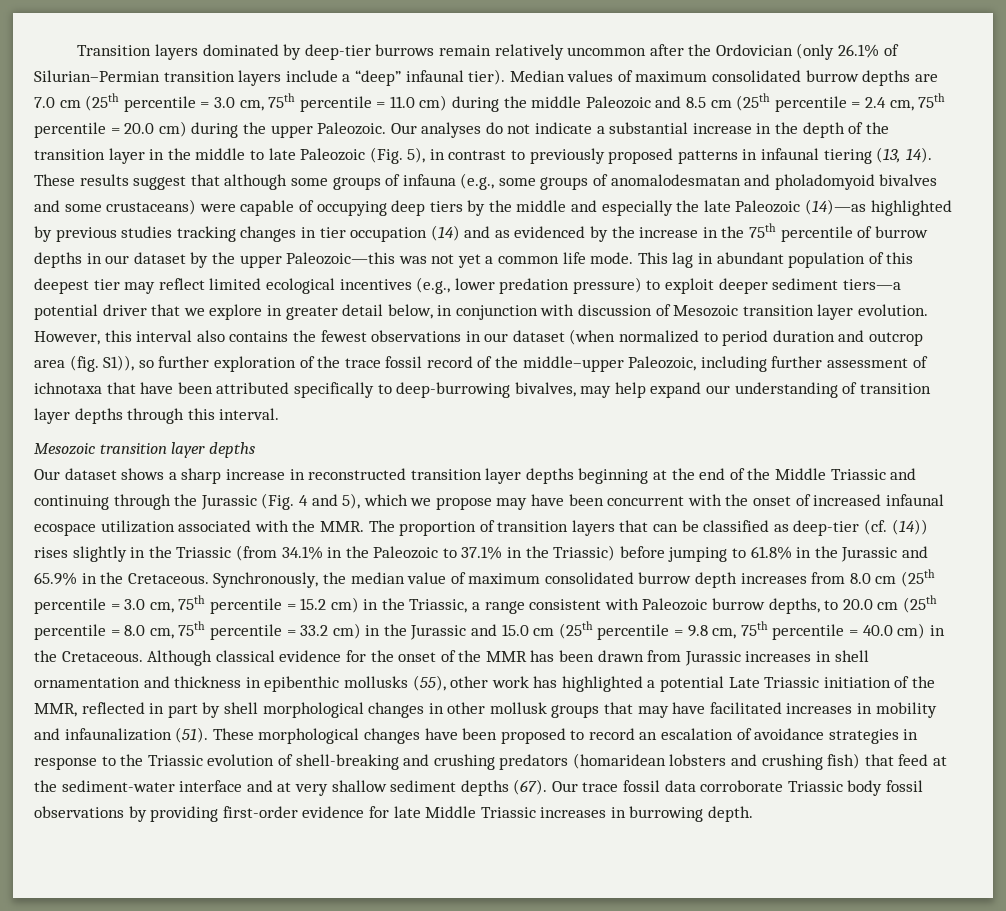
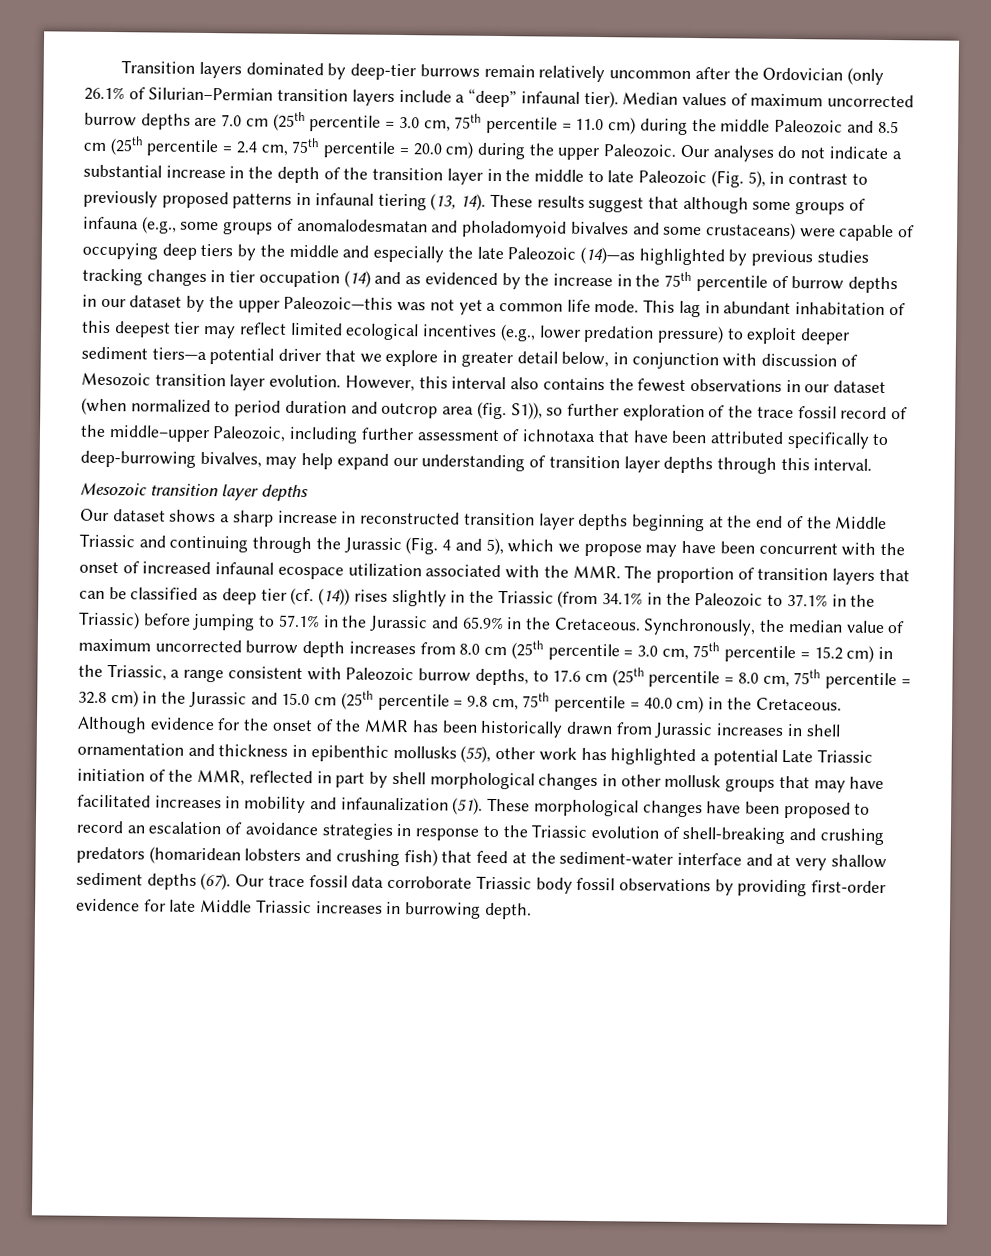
[712,70,802,82] consolidated -> [827,94,915,108] uncorrected
[788,252,866,268] population -> [795,302,886,315] inhabitation
[793,520,860,536] deep-tier -> [221,588,287,605] deep tier
[750,546,792,560] 61.8% -> [278,614,320,628] 57.1%
[544,572,634,584] consolidated -> [154,639,242,653] uncorrected
[842,599,873,610] 20.0 -> [552,669,582,682] 17.6
[300,625,329,636] 33.2 -> [78,691,107,704] 32.8
[215,650,275,662] classical -> (147, 725) none
(595, 656) none -> [480,720,564,738] historically

